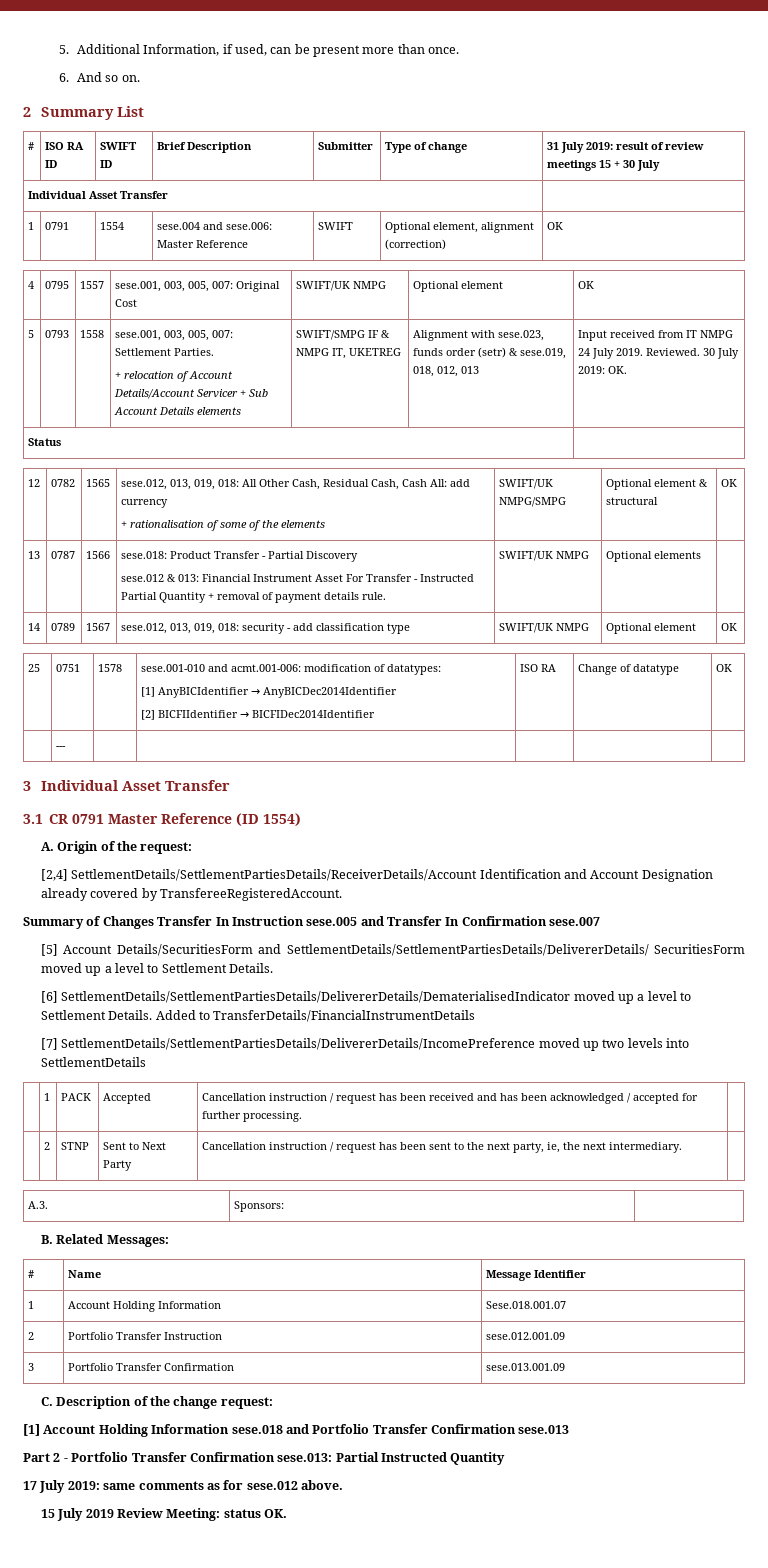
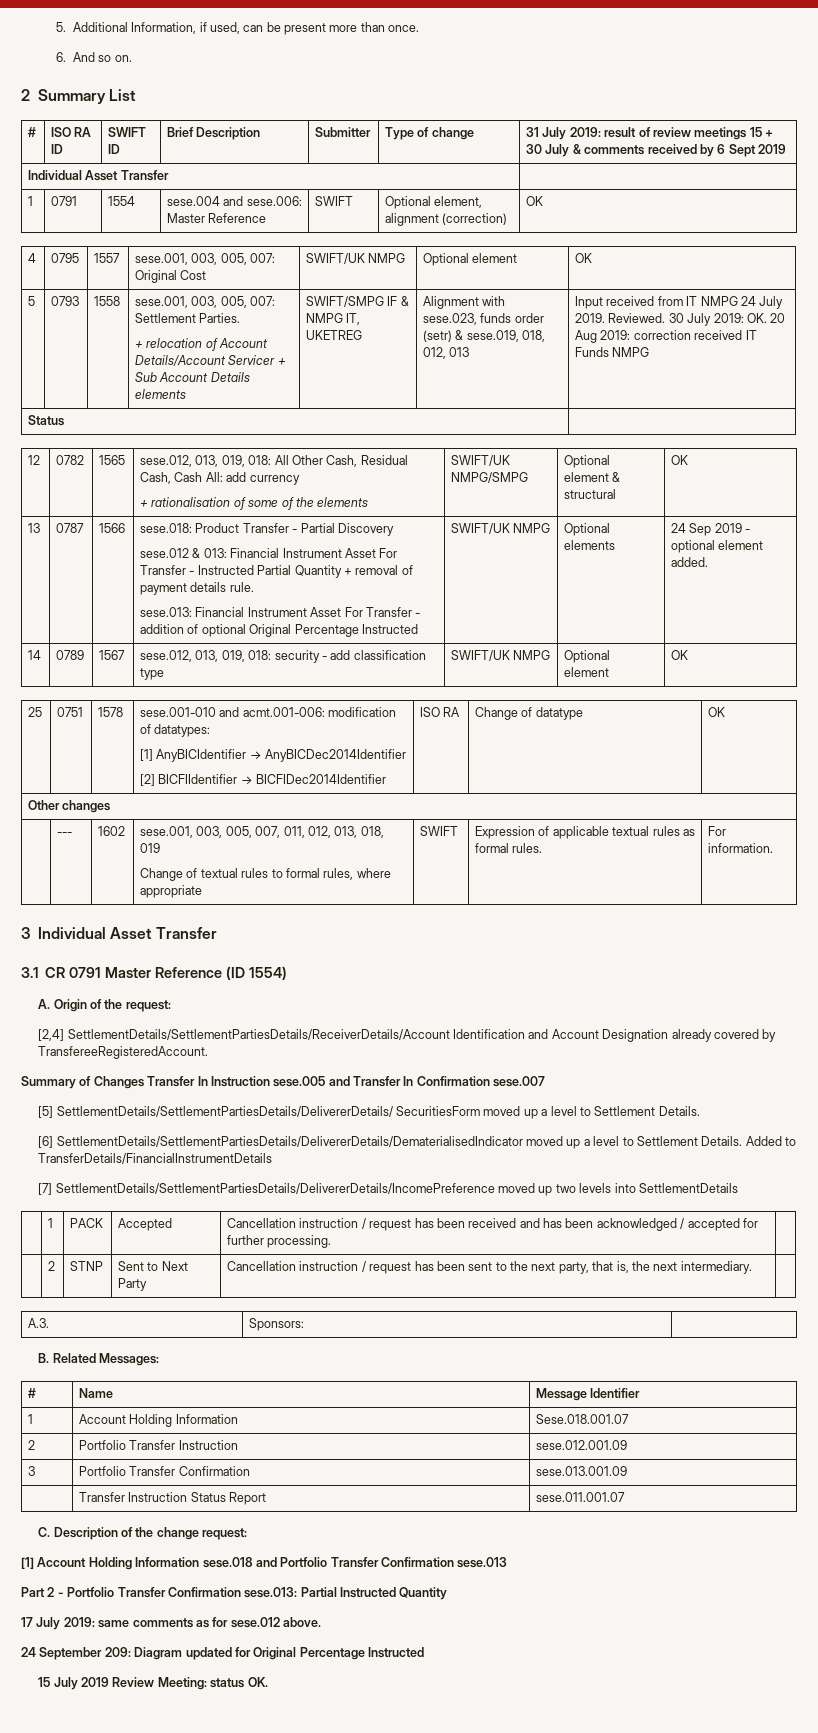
(661, 165) none -> [572,144,787,157] & comments received by 6 Sept 2019
(628, 370) none -> [770,313,786,323] [575,330,757,343] [575,347,650,357] 20 Aug 2019: correction received IT Funds NMPG
[499,551,590,561] [606,551,702,562] | SWIFT/UK NMPG | Optional elements | -> [140,607,421,617] [140,624,418,637] [451,523,551,534] [564,523,611,536] [564,540,616,550] [671,523,751,536] [671,540,764,553] [671,557,709,567] // sese.013: Financial Instrument Asset For Transfer - addition of optional Original Percentage Instructed | SWIFT/UK NMPG | Optional elements | 24 Sep 2019 - optional element added.
(733, 668) none -> [28,800,111,813] // Other changes
(67, 747) | | | | -> [98,826,126,836] [140,826,384,838] [140,843,161,853] [140,868,391,881] [140,885,203,898] [420,826,459,836] [475,826,695,839] [475,843,543,853] [708,826,727,836] [708,843,774,853] 1602 | sese.001, 003, 005, 007, 011, 012, 013, 018, 019 // Change of textual rules to formal rules, where appropriate | SWIFT | Expression of applicable textual rules as formal rules. | For information.
[63,944,282,956] Account Details/SecuritiesForm and -> (54, 1112) none
[547,1142,561,1153] ie, -> [592,1261,629,1273] that is,
(566, 1367) none -> [79,1492,267,1505] [536,1492,626,1502] // | Transfer Instruction Status Report | sese.011.001.07
(343, 1485) none -> [21,1647,424,1660] // 24 September 209: Diagram updated for Original Percentage Instructed

